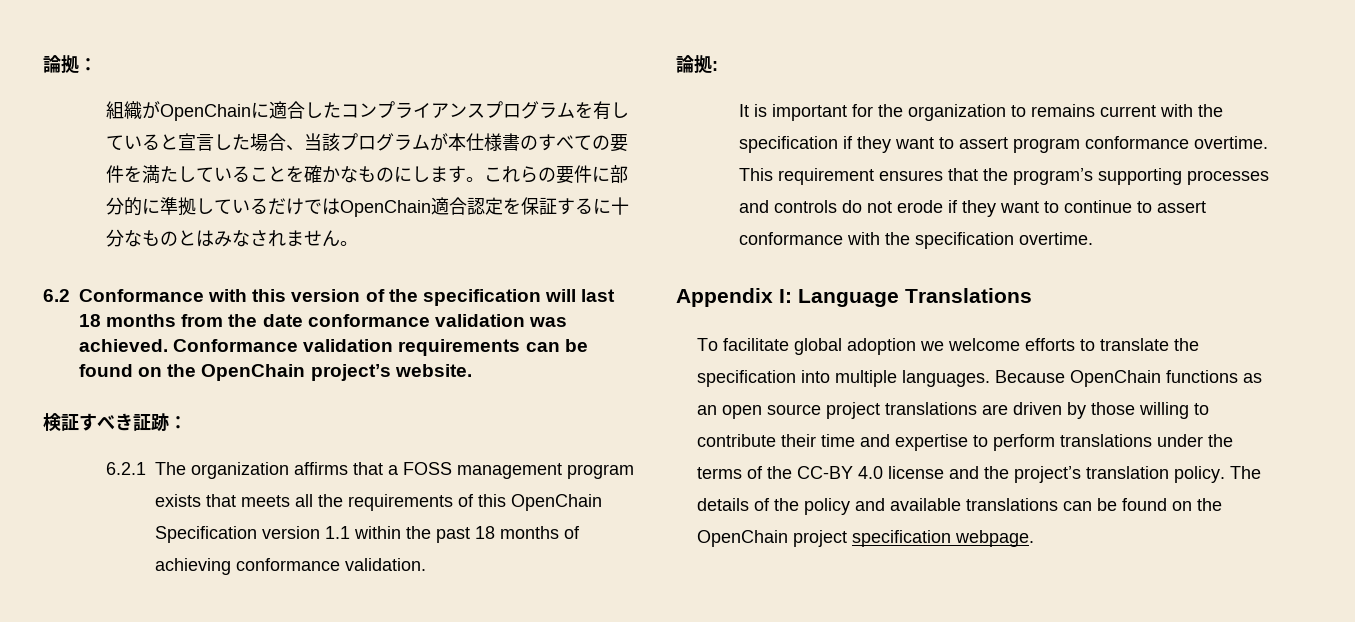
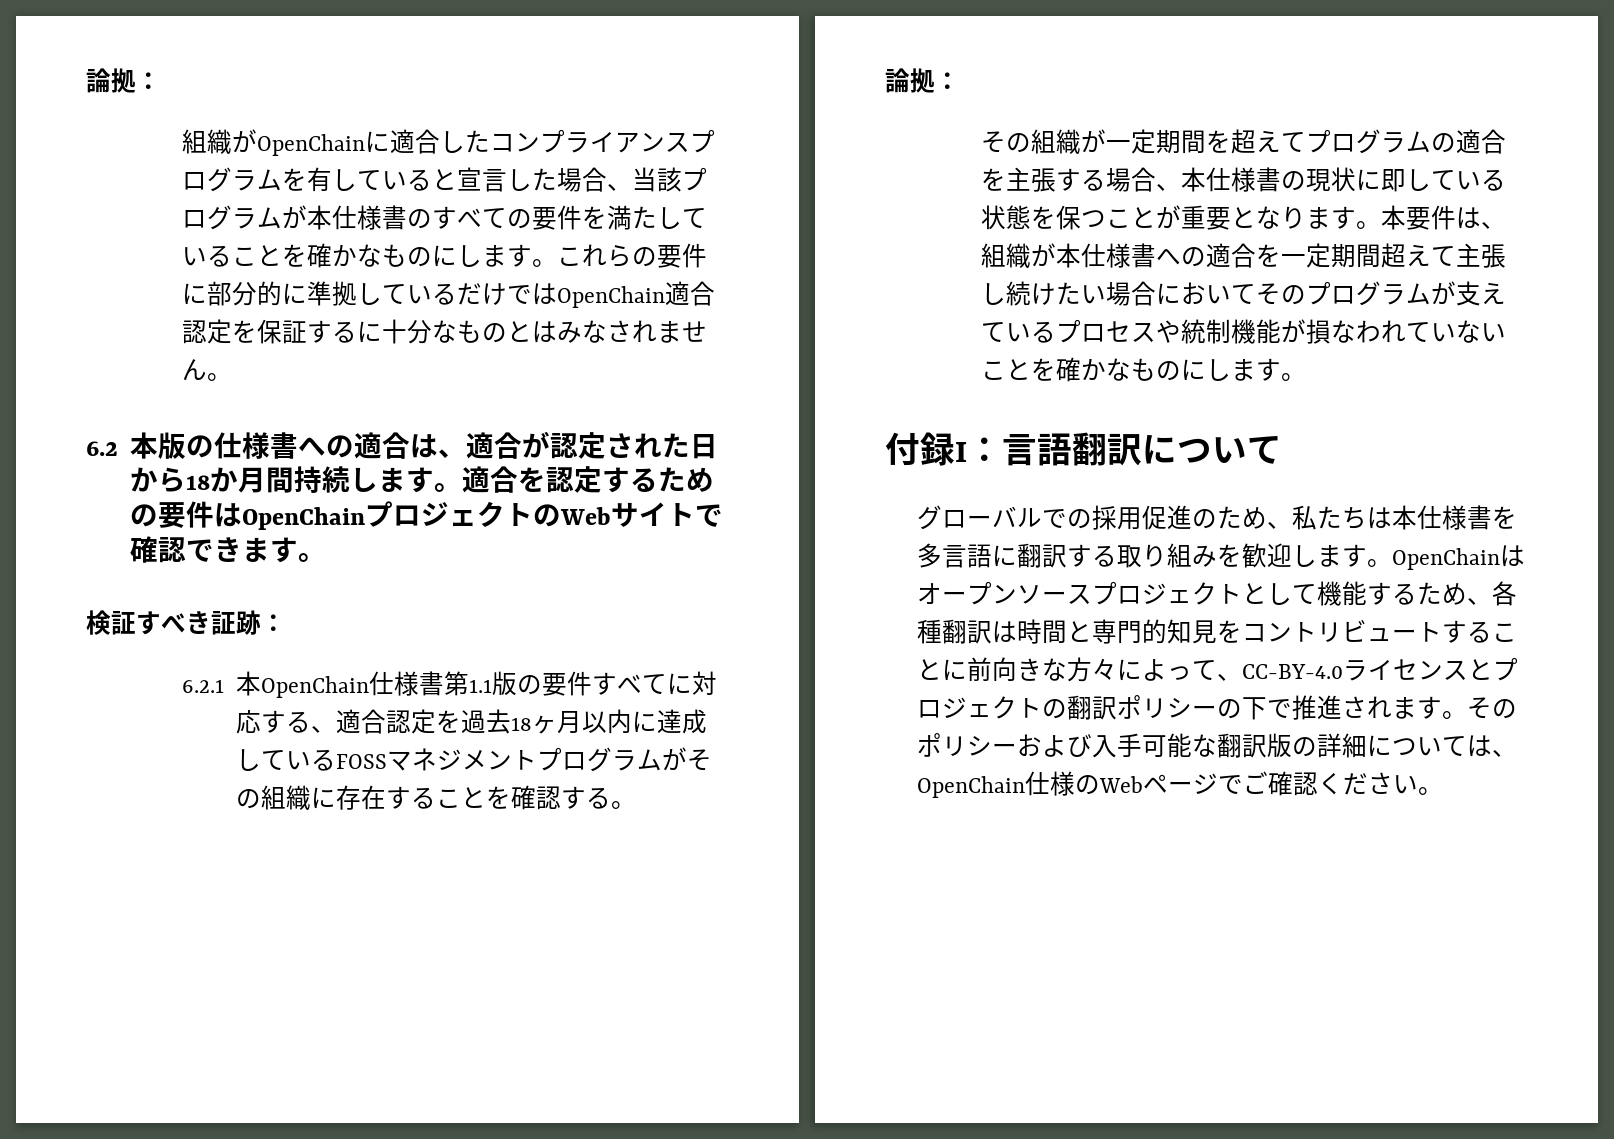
[79,289,616,306] [79,314,567,327] [79,339,588,356] [79,364,472,381] Conformance with this version of the specification will last 18 months from the date conformance validation was achieved. Conformance validation requirements can be found on the OpenChain project’s website. -> [130,431,719,459] [130,466,715,493] [130,501,724,530] [130,536,327,563] 本版の仕様書への適合は、適合が認定された日から18か月間持続します。適合を認定するための要件はOpenChainプロジェクトのWebサイトで確認できます。
[154,462,634,479] [154,494,602,511] [154,526,580,543] [154,558,426,575] [676,55,718,73] [738,104,1223,121] [738,136,1268,153] [738,168,1269,185] [738,200,1206,217] [738,232,1093,249] [676,288,1032,307] [696,338,1199,355] [696,370,1262,387] [696,402,1209,419] [696,434,1233,451] [696,466,1261,483] [696,498,1222,515] [696,530,1034,547] The organization affirms that a FOSS management program exists that meets all the requirements of this OpenChain Specification version 1.1 within the past 18 months of achieving conformance validation. // 論拠: // It is important for the organization to remains current with the specification if they want to assert program conformance overtime. This requirement ensures that the program’s supporting processes and controls do not erode if they want to continue to assert conformance with the specification overtime. // Appendix I: Language Translations // To facilitate global adoption we welcome efforts to translate the specification into multiple languages. Because OpenChain functions as an open source project translations are driven by those willing to contribute their time and expertise to perform translations under the terms of the CC-BY 4.0 license and the project’s translation policy. The details of the policy and available translations can be found on the OpenChain project specification webpage. -> [236,671,718,698] [236,709,708,734] [236,747,713,772] [236,785,637,811] [885,68,960,93] [980,129,1506,155] [980,167,1506,192] [980,205,1506,230] [980,243,1506,269] [980,281,1506,306] [980,319,1506,344] [980,357,1306,382] [885,432,1282,466] [916,505,1517,530] [916,543,1525,570] [916,581,1517,606] [916,619,1517,644] [916,657,1518,682] [916,695,1517,720] [916,733,1517,758] [916,771,1443,798] 本OpenChain仕様書第1.1版の要件すべてに対応する、適合認定を過去18ヶ月以内に達成しているFOSSマネジメントプログラムがその組織に存在することを確認する。 // 論拠： // その組織が一定期間を超えてプログラムの適合を主張する場合、本仕様書の現状に即している状態を保つことが重要となります。本要件は、組織が本仕様書への適合を一定期間超えて主張し続けたい場合においてそのプログラムが支えているプロセスや統制機能が損なわれていないことを確かなものにします。 // 付録I：言語翻訳について // グローバルでの採用促進のため、私たちは本仕様書を多言語に翻訳する取り組みを歓迎します。OpenChainはオープンソースプロジェクトとして機能するため、各種翻訳は時間と専門的知見をコントリビュートすることに前向きな方々によって、CC-BY-4.0ライセンスとプロジェクトの翻訳ポリシーの下で推進されます。そのポリシーおよび入手可能な翻訳版の詳細については、OpenChain仕様のWebページでご確認ください。

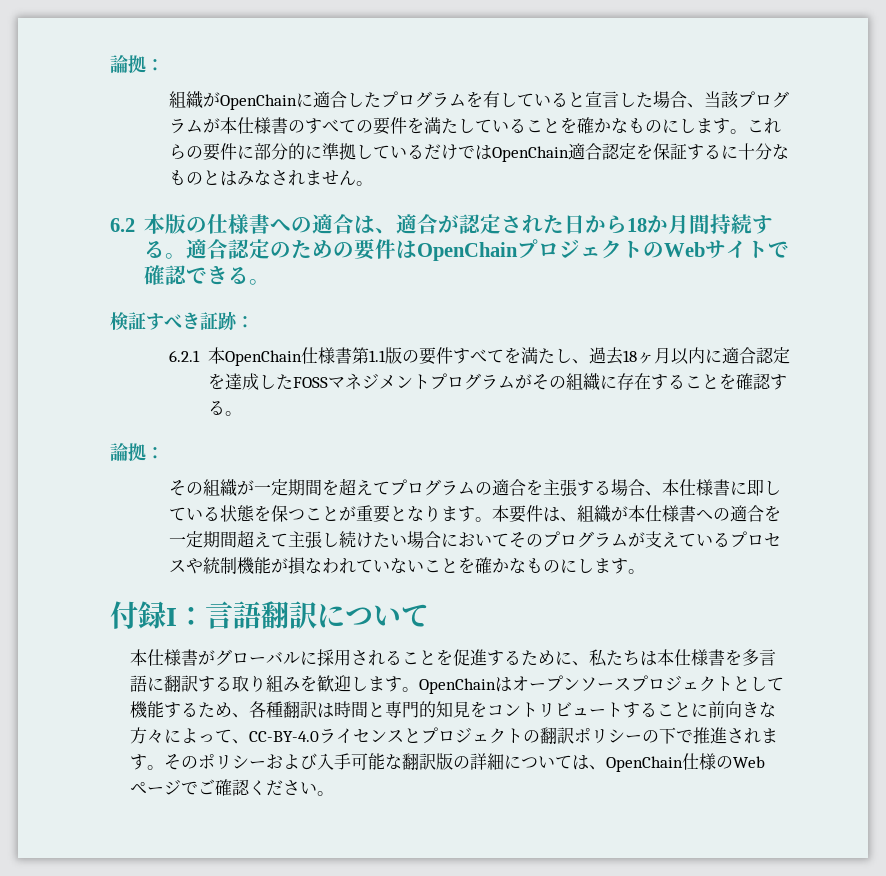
[489,129,690,153] コンプライアンス -> (382, 100) none
[350,466,659,493] します。適合を認定する -> [751,215,773,234] [143,239,291,259] する。適合認定の
[242,537,299,563] ます -> [227,267,249,284] る
[667,671,718,695] [236,709,462,734] に対応する、適合認定を -> [503,347,589,364] を満たし、
[657,709,708,734] [236,749,337,771] 達成している -> [721,347,790,364] [207,373,293,390] 適合認定を達成した
[1280,167,1356,192] の現状 -> (731, 487) none
[916,505,1267,530] グローバルでの採用促進のため -> [129,649,572,666] 本仕様書がグローバルに採用されることを促進するために

